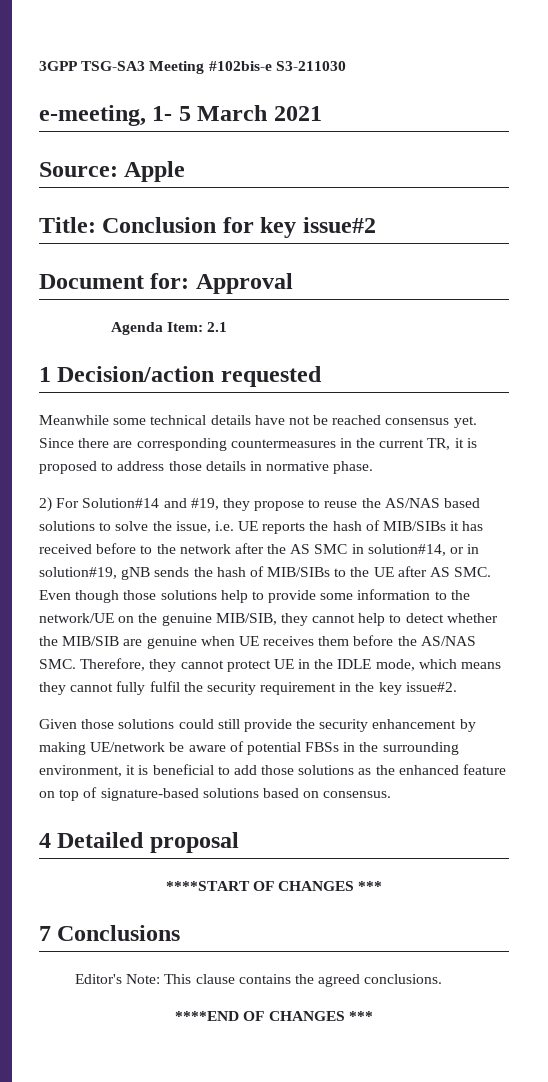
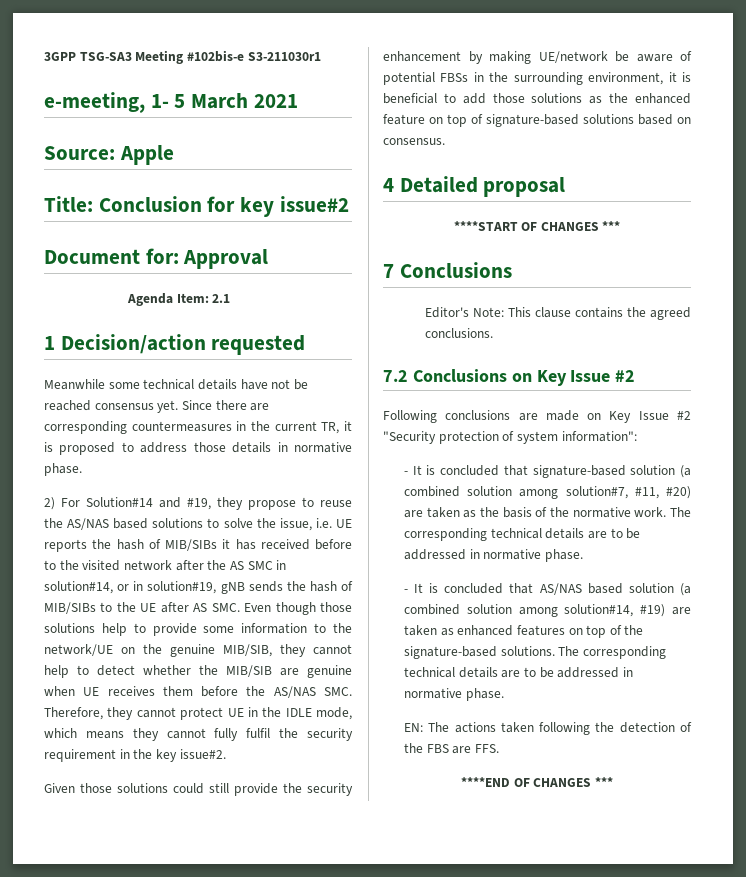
[275,61,346,71] S3-211030 -> [247,52,321,61] S3-211030r1
(176, 549) none -> [82,560,121,571] visited
(443, 979) none -> [383,369,636,386] [383,410,691,423] [383,431,637,444] [403,465,691,478] [403,486,691,499] [403,507,691,518] [403,528,641,541] [403,549,583,562] [403,583,691,596] [403,604,691,617] [403,625,644,638] [403,646,666,659] [403,667,633,678] [403,688,504,701] [403,722,692,735] [403,743,499,754] // 7.2 Conclusions on Key Issue #2 // Following conclusions are made on Key Issue #2 "Security protection of system information": // - It is concluded that signature-based solution (a combined solution among solution#7, #11, #20) are taken as the basis of the normative work. The corresponding technical details are to be addressed in normative phase. // - It is concluded that AS/NAS based solution (a combined solution among solution#14, #19) are taken as enhanced features on top of the signature-based solutions. The corresponding technical details are to be addressed in normative phase. // EN: The actions taken following the detection of the FBS are FFS.

